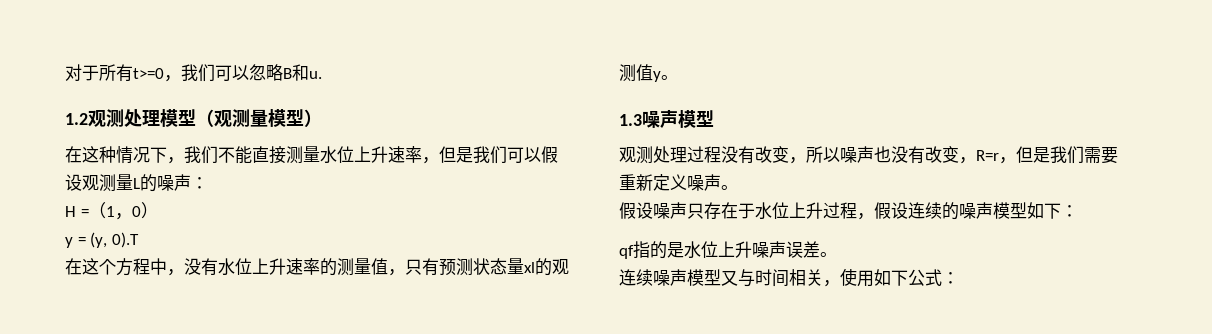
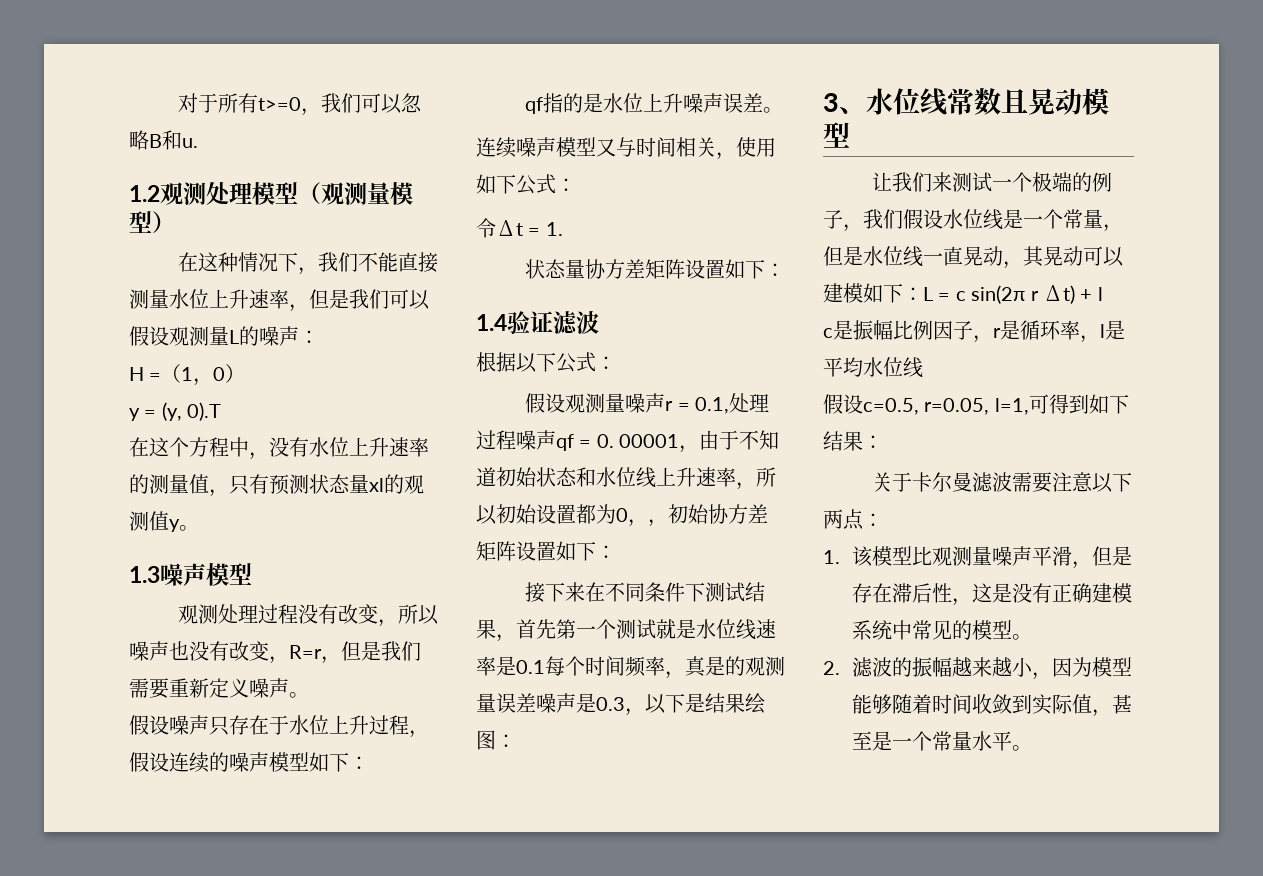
(959, 278) none -> [476,218,563,238] [525,259,786,279] [476,311,599,335] [476,352,616,373] [525,393,770,414] [476,430,780,453] [476,467,776,490] [476,504,768,527] [476,541,616,561] [525,582,766,603] [476,619,776,642] [476,656,785,679] [476,693,765,716] [476,730,516,750] [823,88,1109,116] [823,122,850,148] [872,172,1113,192] [823,209,1123,232] [823,246,1124,269] [823,283,1103,304] [823,320,1125,343] [823,357,923,378] [823,394,1129,415] [823,431,883,451] [872,472,1133,493] [823,509,883,530] [823,546,1133,569] [852,583,1133,606] [852,620,1033,640] [823,657,1133,680] [852,694,1133,717] [852,731,1033,751] // 令∆t = 1. // 状态量协方差矩阵设置如下： // 1.4验证滤波 // 根据以下公式： // 假设观测量噪声r = 0.1,处理过程噪声qf = 0. 00001，由于不知道初始状态和水位线上升速率，所以初始设置都为0，，初始协方差矩阵设置如下： // 接下来在不同条件下测试结果，首先第一个测试就是水位线速率是0.1每个时间频率，真是的观测量误差噪声是0.3，以下是结果绘图： // 3、水位线常数且晃动模型 // 让我们来测试一个极端的例子，我们假设水位线是一个常量，但是水位线一直晃动，其晃动可以建模如下：L = c sin(2π r ∆t) + l // c是振幅比例因子，r是循环率，l是平均水位线 // 假设c=0.5, r=0.05, l=1,可得到如下结果： // 关于卡尔曼滤波需要注意以下两点： // 1.该模型比观测量噪声平滑，但是存在滞后性，这是没有正确建模系统中常见的模型。 // 2.滤波的振幅越来越小，因为模型能够随着时间收敛到实际值，甚至是一个常量水平。

